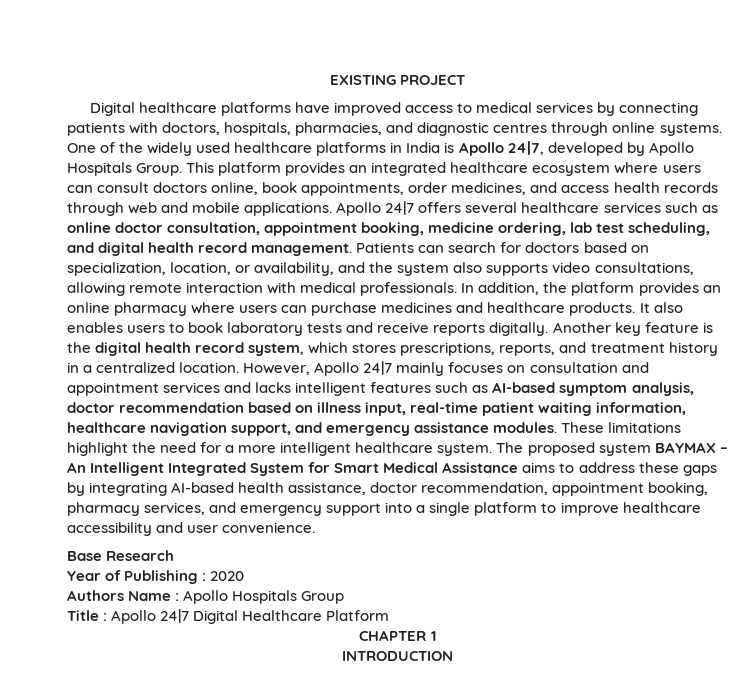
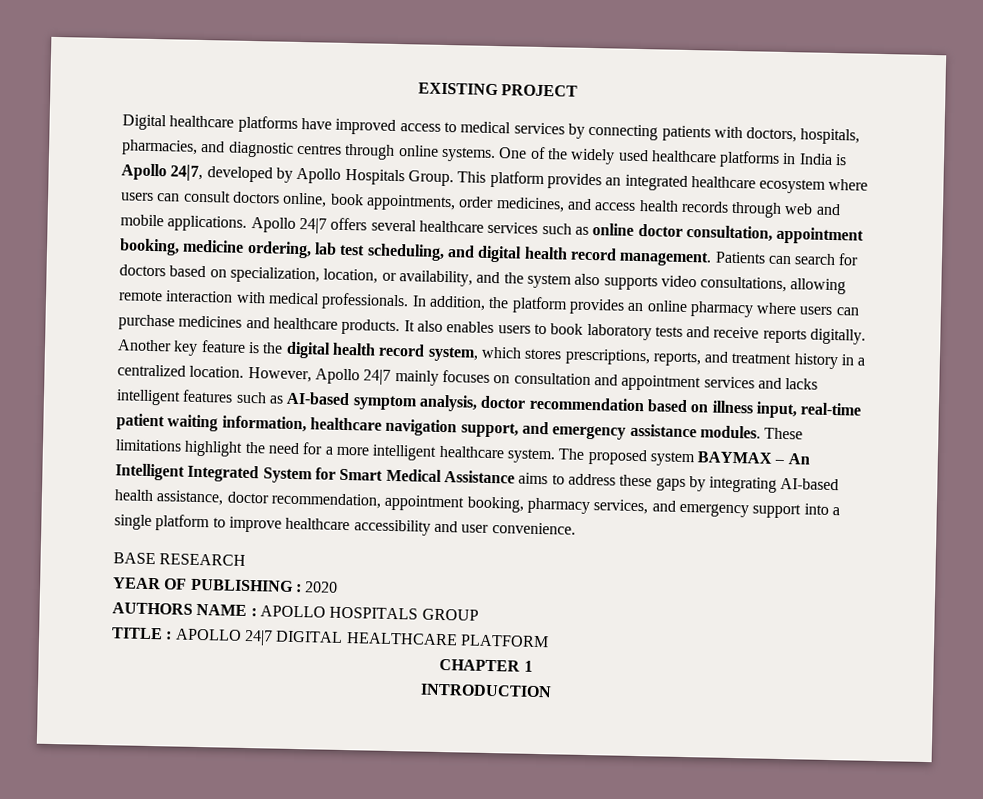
[67,550,175,561] [67,570,245,584] [67,590,345,604] [67,609,390,624] Base Research // Year of Publishing : 2020 // Authors Name : Apollo Hospitals Group // Title : Apollo 24|7 Digital Healthcare Platform -> [113,552,247,566] [113,577,339,593] [112,602,479,621] [112,627,549,648] BASE RESEARCH // YEAR OF PUBLISHING : 2020 // AUTHORS NAME : APOLLO HOSPITALS GROUP // TITLE : APOLLO 24|7 DIGITAL HEALTHCARE PLATFORM

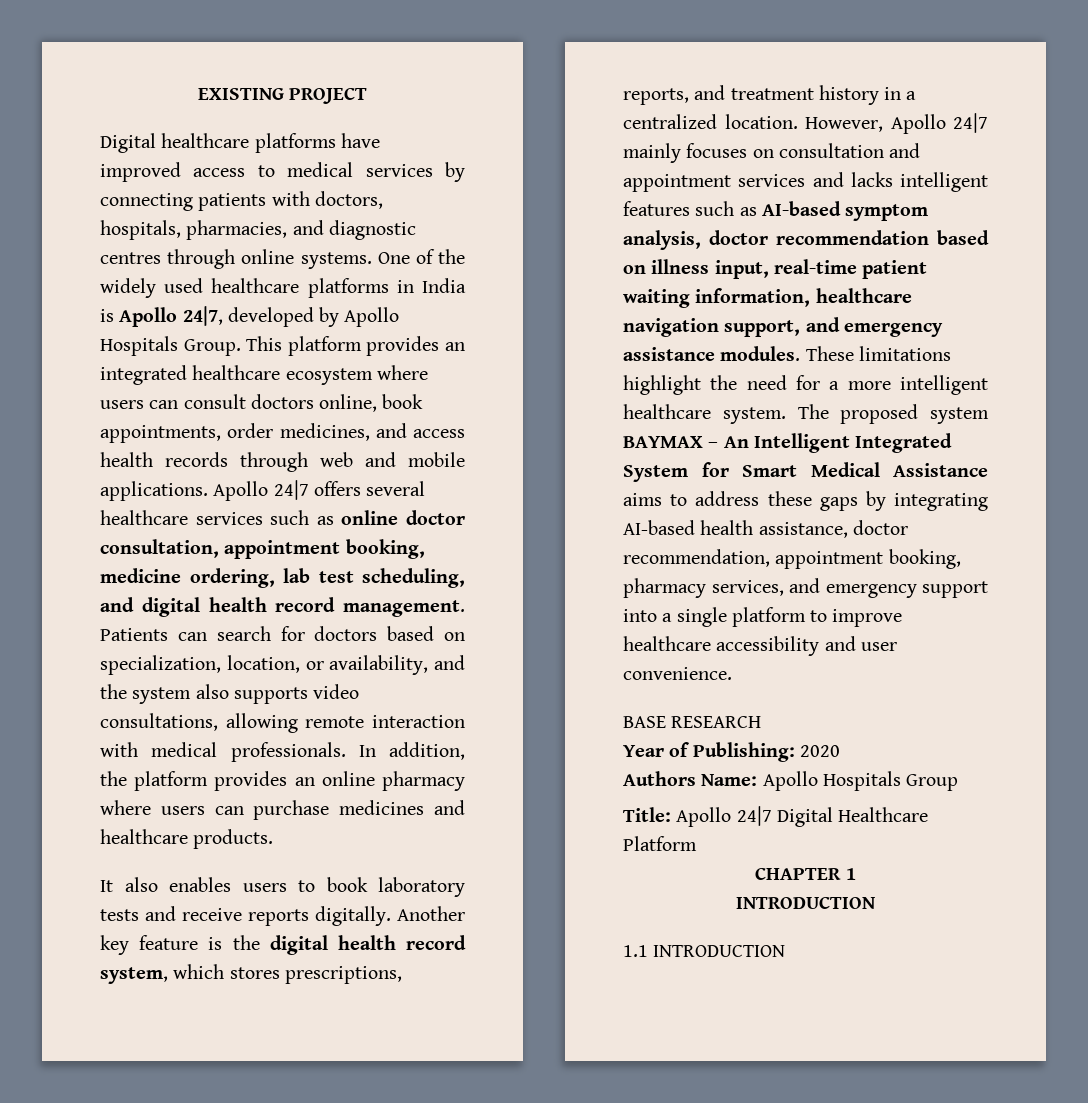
(401, 327) none -> (274, 839) //
[113,577,339,593] [112,602,479,621] [112,627,549,648] YEAR OF PUBLISHING : 2020 // AUTHORS NAME : APOLLO HOSPITALS GROUP // TITLE : APOLLO 24|7 DIGITAL HEALTHCARE PLATFORM -> [623,742,840,762] [623,771,959,791] [623,806,929,827] [623,836,697,851] Year of Publishing: 2020 // Authors Name: Apollo Hospitals Group // Title: Apollo 24|7 Digital Healthcare Platform
(552, 690) none -> [623,945,786,957] // 1.1 INTRODUCTION

